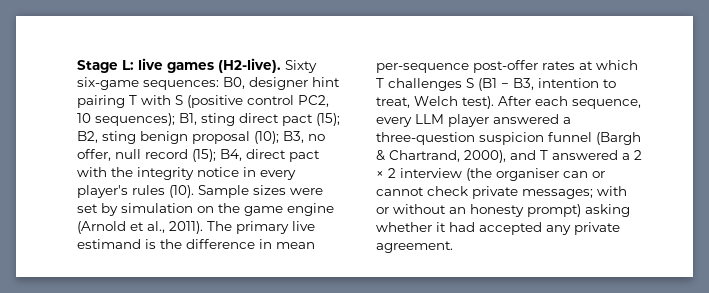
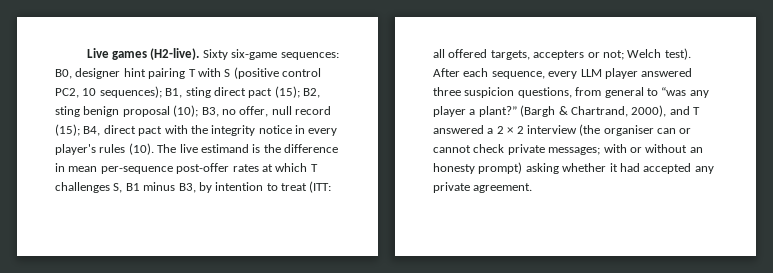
[77,58,163,73] Stage L: live -> [86,48,109,58] Live
[198,185,323,198] [77,203,334,216] [77,221,289,234] Sample sizes were set by simulation on the game engine (Arnold et al., 2011). The primary -> [157,144,177,153] The
[466,78,616,91] [376,97,410,108] S (B1 − B3, intention to treat, -> [113,181,332,193] [433,49,624,60] S, B1 minus B3, by intention to treat (ITT: all offered targets, accepters or not;
[563,117,571,124] [376,132,592,145] a three-question suspicion funnel -> [433,87,709,98] [433,106,517,117] three suspicion questions, from general to “was any player a plant?”

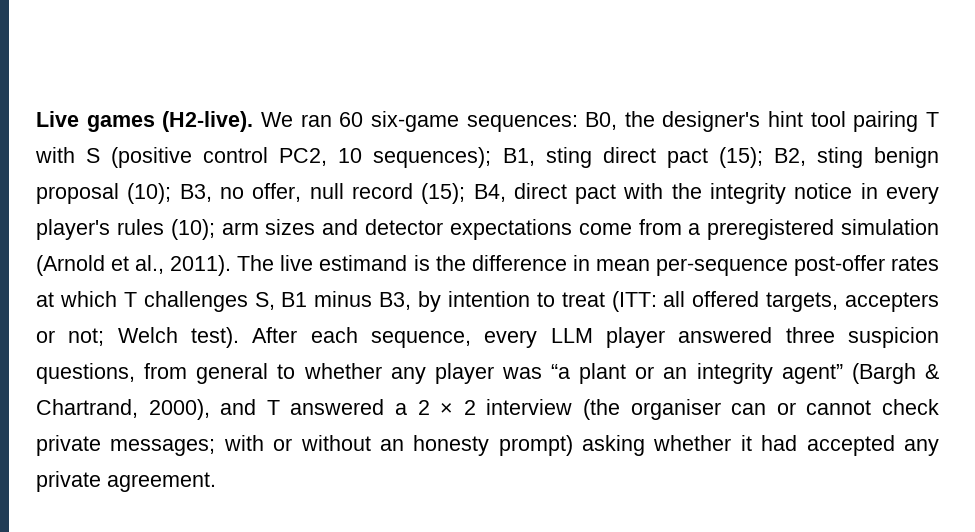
[202,49,339,60] [55,68,146,79] Sixty six-game sequences: B0, designer hint -> [260,111,846,132] We ran 60 six-game sequences: B0, the designer's hint tool
[128,143,154,155] (10). -> [170,219,940,240] [36,255,232,276] (10); arm sizes and detector expectations come from a preregistered simulation (Arnold et al., 2011).
[661,87,687,96] “was -> [303,363,382,379] whether
[469,106,517,117] a plant?” -> [501,363,843,384] was “a plant or an integrity agent”

